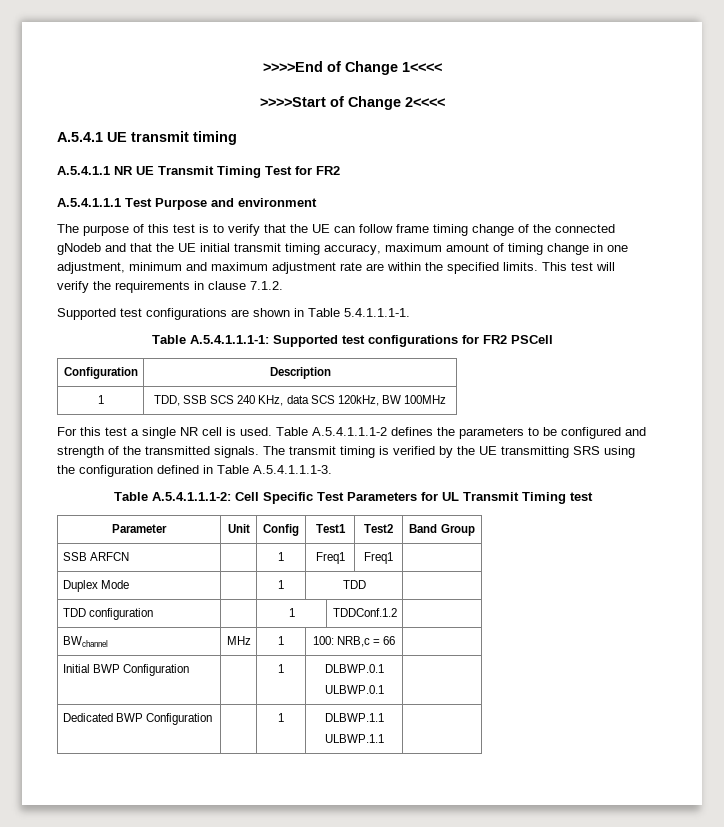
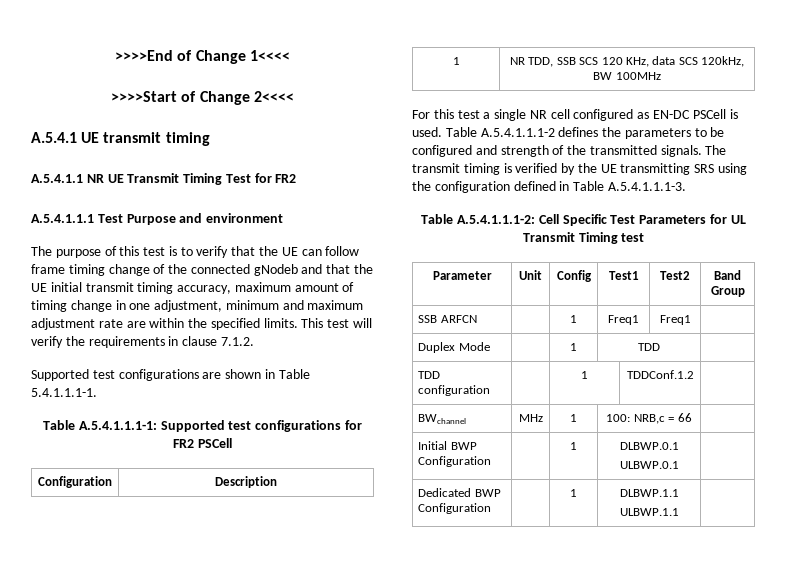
(104, 399) none -> [510,57,525,65] NR
[237,395,256,404] 240 -> [601,57,623,65] 120
(222, 431) none -> [573,109,726,121] configured as EN-DC PSCell

